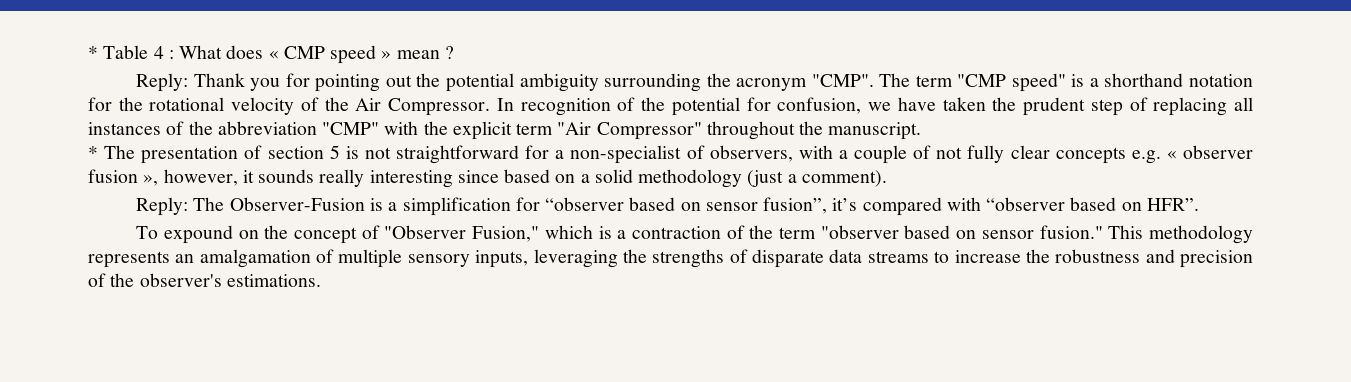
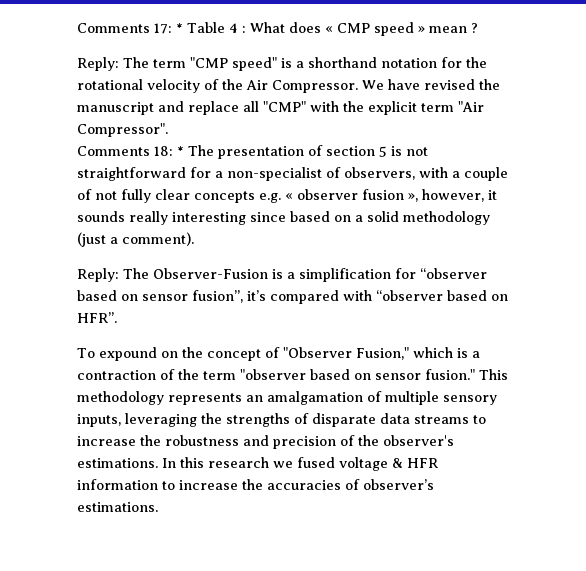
(88, 52) none -> [77,23,172,34] Comments 17:
[193,73,874,92] Thank you for pointing out the potential ambiguity surrounding the acronym "CMP". -> (119, 64) none
[496,97,1253,116] [88,121,317,135] In recognition of the potential for confusion, we have taken the prudent step of replacing all instances of the abbreviation -> [362,79,500,90] [77,101,259,115] We have revised the manuscript and replace all
[596,121,922,140] Compressor" throughout the manuscript. // -> [77,123,168,137] [77,146,173,156] Compressor". // Comments 18:
(321, 280) none -> [162,457,438,471] [77,479,434,490] [77,502,158,512] In this research we fused voltage & HFR information to increase the accuracies of observer’s estimations.

